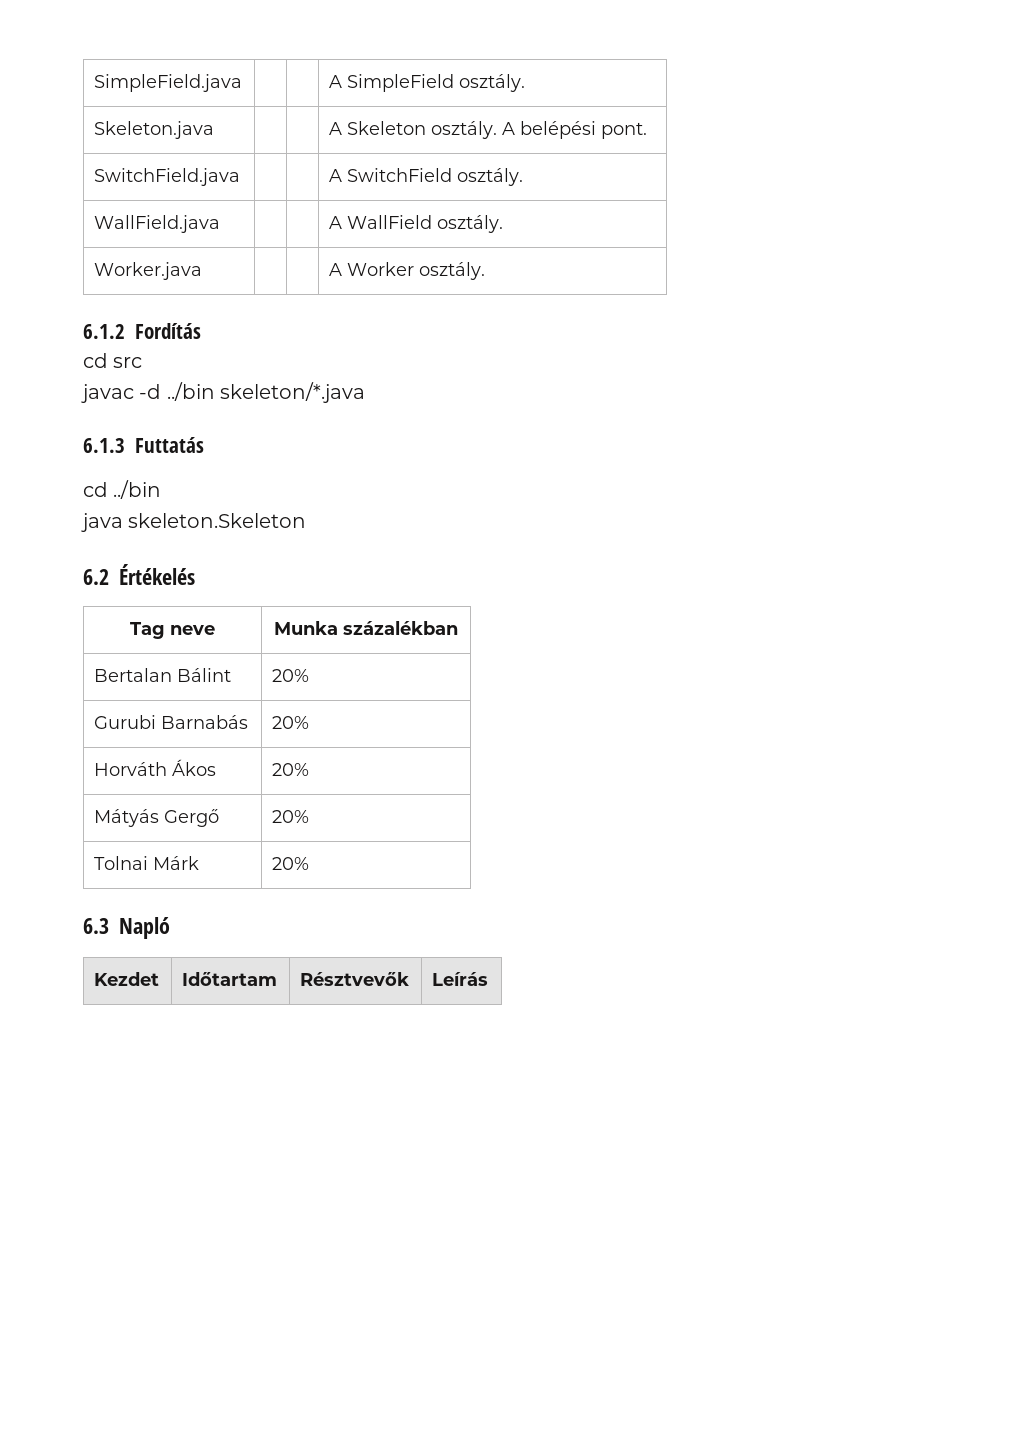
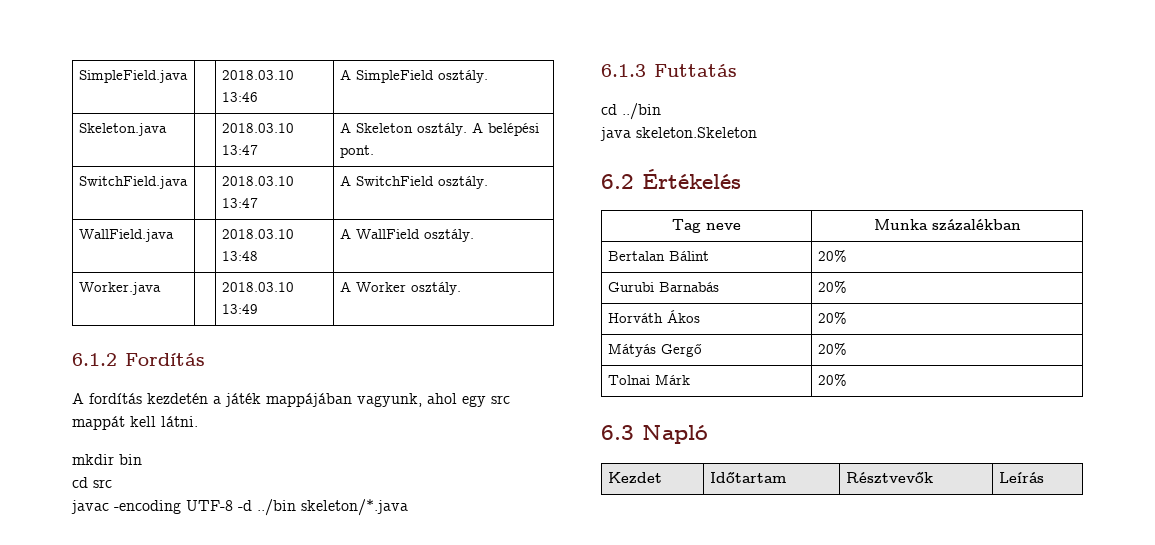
(243, 83) none -> [221,70,294,80] [221,92,258,102] 2018.03.10 13:46
(215, 130) none -> [221,123,294,133] [221,145,258,155] 2018.03.10 13:47
(241, 177) none -> [221,176,294,186] [221,198,258,208] 2018.03.10 13:47
(221, 224) none -> [221,229,294,239] [221,251,258,261] 2018.03.10 13:48
(203, 271) none -> [221,282,294,292] [221,304,258,314] 2018.03.10 13:49
(201, 331) none -> [72,393,510,407] [72,416,198,430] [72,454,142,465] // A fordítás kezdetén a játék mappájában vagyunk, ahol egy src mappát kell látni. // mkdir bin
(134, 393) none -> [114,500,233,514] -encoding UTF-8

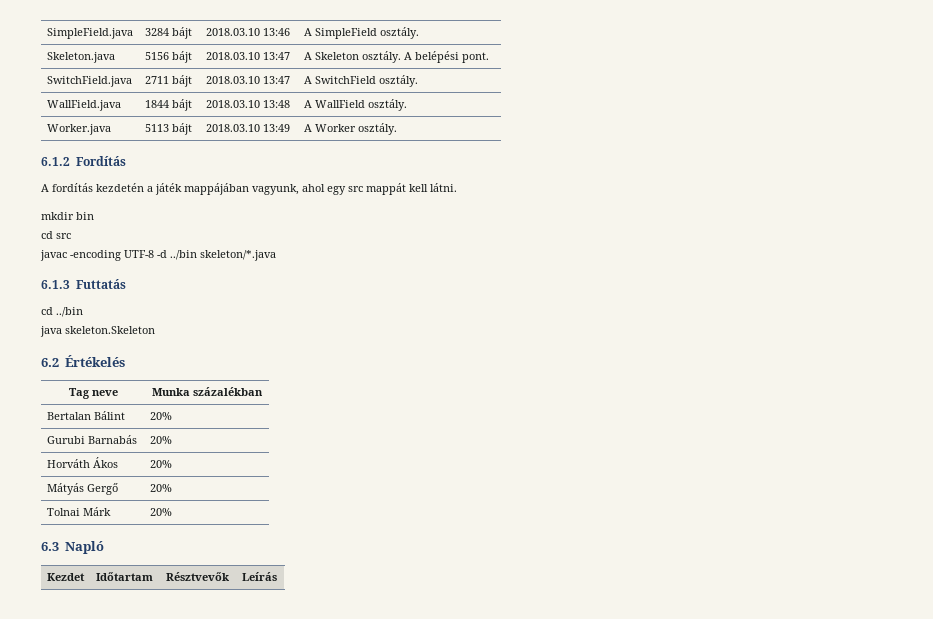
(188, 76) none -> [144,27,192,39] 3284 bájt
(167, 129) none -> [144,51,192,63] 5156 bájt
(188, 182) none -> [144,75,192,87] 2711 bájt
(174, 235) none -> [144,99,192,111] 1844 bájt
(161, 288) none -> [144,123,192,135] 5113 bájt

